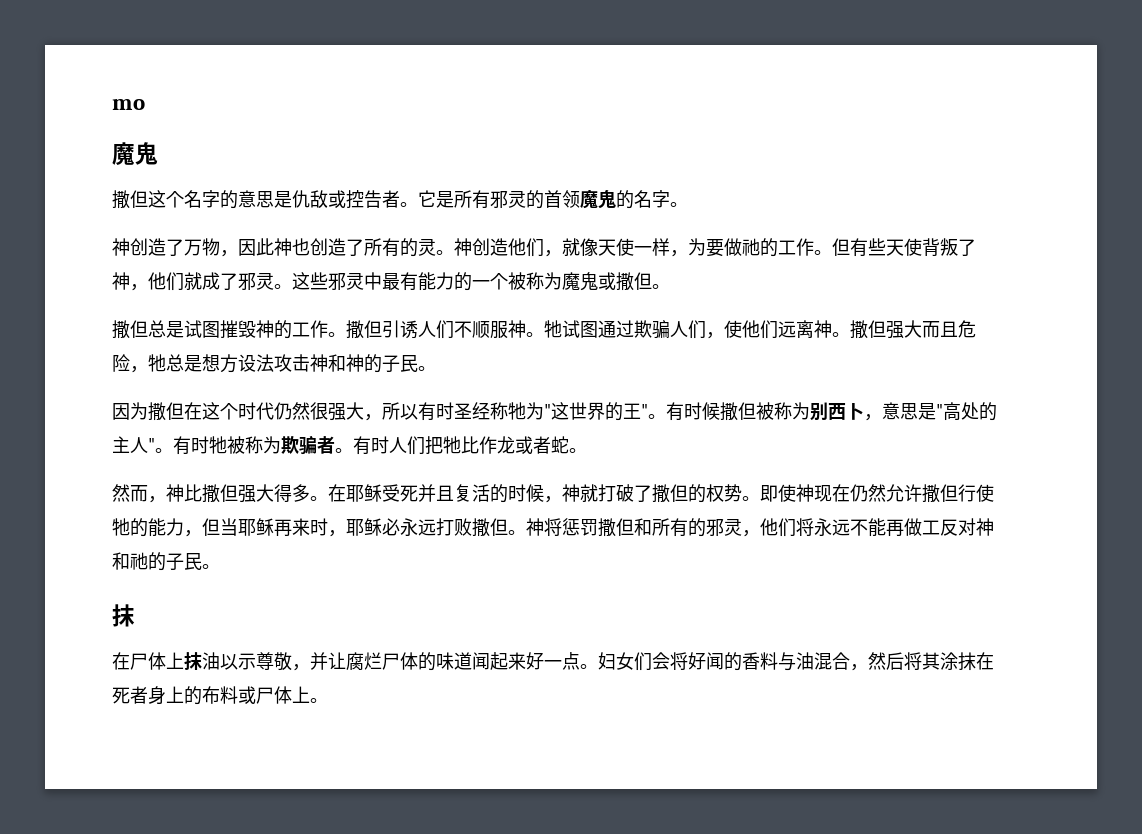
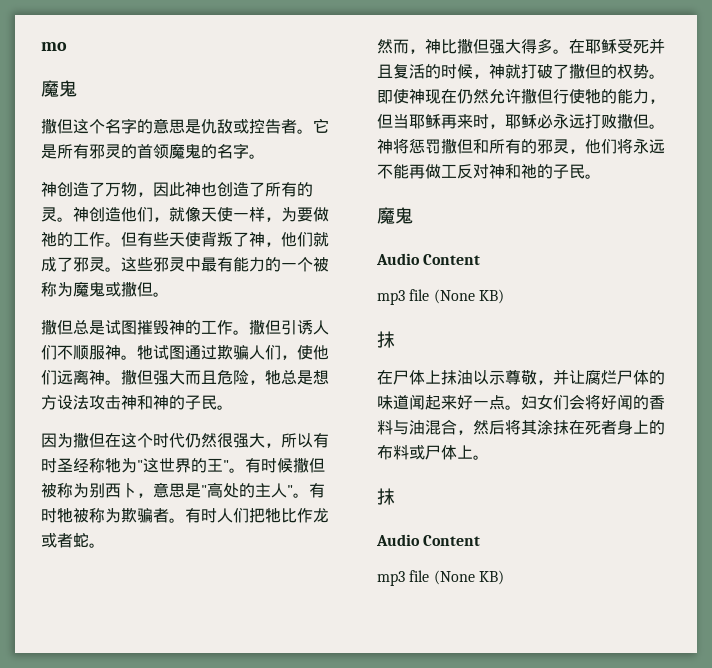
(220, 566) none -> [377,207,413,224] [376,253,481,265] [377,289,504,305] // 魔鬼 // Audio Content // mp3 file (None KB)
(328, 700) none -> [377,488,395,505] [376,534,481,546] [377,570,504,586] // 抹 // Audio Content // mp3 file (None KB)

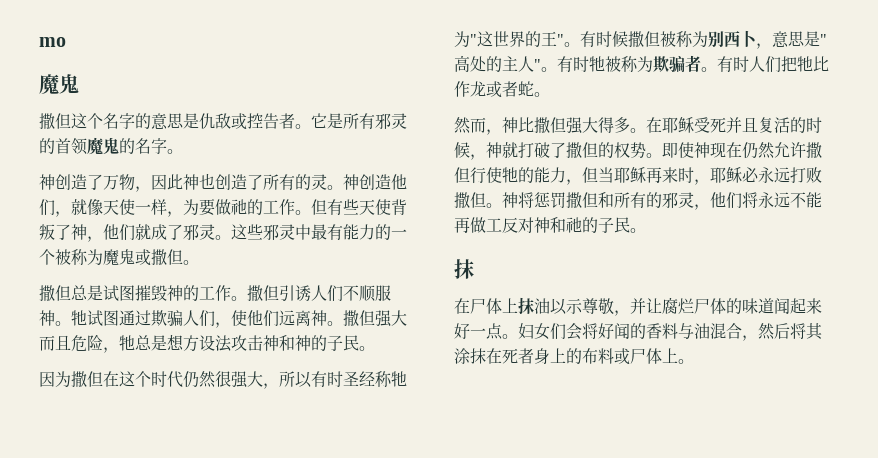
[377,207,413,224] [376,253,481,265] [377,289,504,305] // 魔鬼 // Audio Content // mp3 file (None KB) -> (646, 230) none
[377,488,395,505] [376,534,481,546] [377,570,504,586] // 抹 // Audio Content // mp3 file (None KB) -> (694, 361) none

